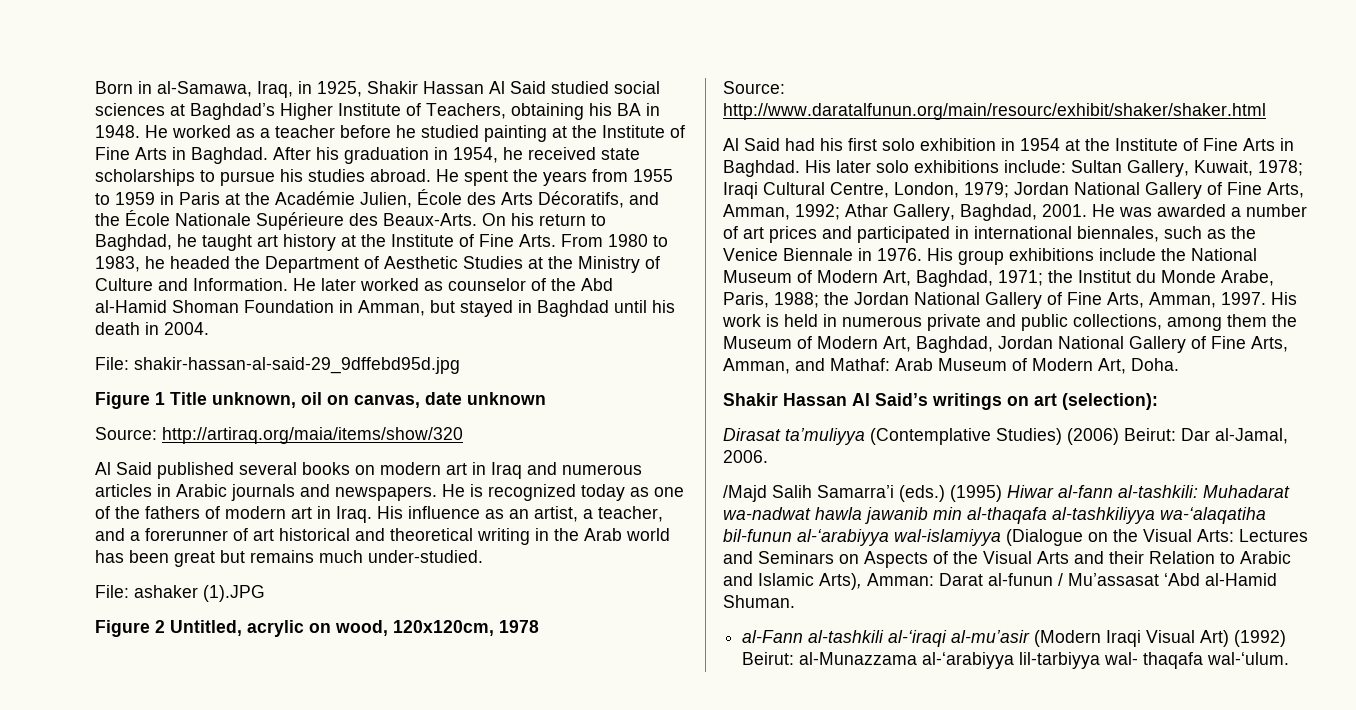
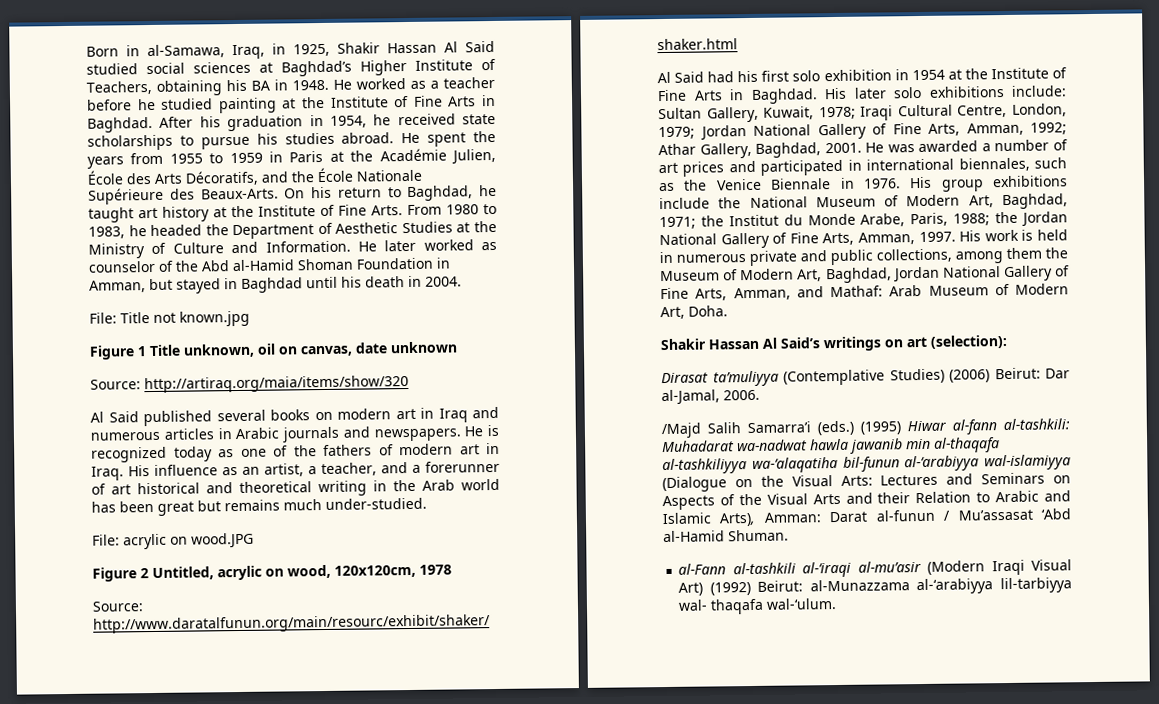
[134,357,460,374] shakir-hassan-al-said-29_9dffebd95d.jpg -> [120,310,250,327] Title not known.jpg
[134,585,265,602] ashaker (1).JPG -> [123,532,254,550] acrylic on wood.JPG

